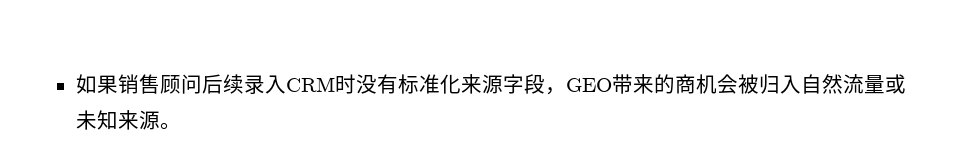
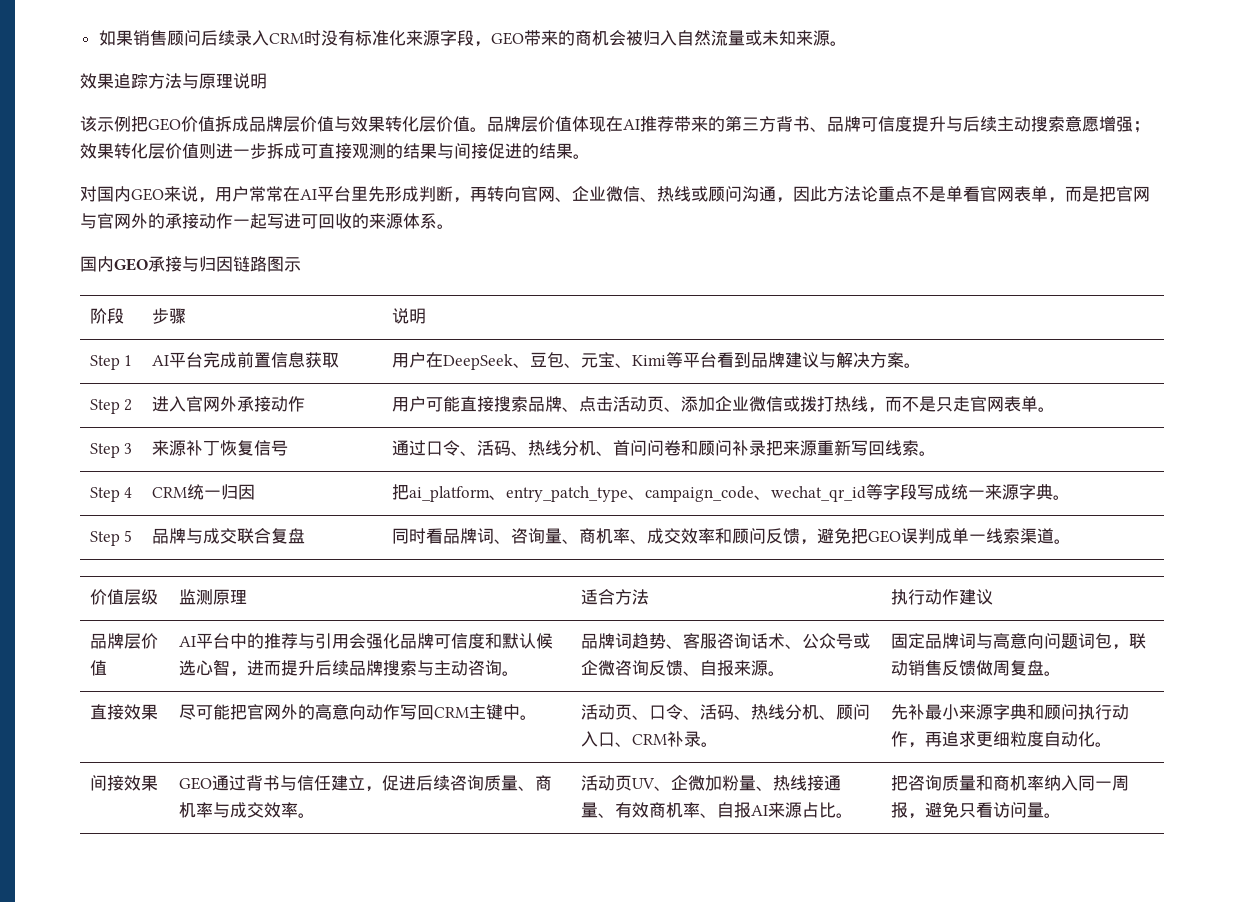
(181, 126) none -> [80,73,267,89] [80,116,1150,133] [80,143,590,159] [80,186,1150,203] [80,213,454,229] [80,256,301,272] [89,308,124,324] [151,308,186,324] [391,308,426,324] [89,355,133,370] [151,352,339,368] [391,352,921,370] [89,399,133,414] [151,396,305,412] [391,396,1055,413] [89,443,133,458] [151,440,288,456] [391,440,936,456] [89,487,133,502] [151,484,255,500] [391,484,1070,502] [89,530,133,546] [151,528,305,544] [391,528,1071,545] [89,589,158,605] [178,589,247,605] [580,589,649,605] [890,589,993,605] [89,633,158,649] [89,660,107,676] [178,633,553,649] [178,659,519,677] [580,633,870,649] [580,660,785,676] [890,633,1146,650] [890,660,1061,676] [89,704,158,720] [178,704,537,720] [580,704,870,720] [580,731,718,747] [890,704,1129,720] [890,731,1112,748] [89,775,158,791] [178,775,552,792] [178,802,315,818] [580,775,841,791] [580,802,853,818] [890,775,1129,791] [890,802,1061,819] // 效果追踪方法与原理说明 // 该示例把GEO价值拆成品牌层价值与效果转化层价值。品牌层价值体现在AI推荐带来的第三方背书、品牌可信度提升与后续主动搜索意愿增强；效果转化层价值则进一步拆成可直接观测的结果与间接促进的结果。 // 对国内GEO来说，用户常常在AI平台里先形成判断，再转向官网、企业微信、热线或顾问沟通，因此方法论重点不是单看官网表单，而是把官网与官网外的承接动作一起写进可回收的来源体系。 // 国内GEO承接与归因链路图示 // 阶段 | 步骤 | 说明 // Step 1 | AI平台完成前置信息获取 | 用户在DeepSeek、豆包、元宝、Kimi等平台看到品牌建议与解决方案。 // Step 2 | 进入官网外承接动作 | 用户可能直接搜索品牌、点击活动页、添加企业微信或拨打热线，而不是只走官网表单。 // Step 3 | 来源补丁恢复信号 | 通过口令、活码、热线分机、首问问卷和顾问补录把来源重新写回线索。 // Step 4 | CRM统一归因 | 把ai_platform、entry_patch_type、campaign_code、wechat_qr_id等字段写成统一来源字典。 // Step 5 | 品牌与成交联合复盘 | 同时看品牌词、咨询量、商机率、成交效率和顾问反馈，避免把GEO误判成单一线索渠道。 // 价值层级 | 监测原理 | 适合方法 | 执行动作建议 // 品牌层价值 | AI平台中的推荐与引用会强化品牌可信度和默认候选心智，进而提升后续品牌搜索与主动咨询。 | 品牌词趋势、客服咨询话术、公众号或企微咨询反馈、自报来源。 | 固定品牌词与高意向问题词包，联动销售反馈做周复盘。 // 直接效果 | 尽可能把官网外的高意向动作写回CRM主键中。 | 活动页、口令、活码、热线分机、顾问入口、CRM补录。 | 先补最小来源字典和顾问执行动作，再追求更细粒度自动化。 // 间接效果 | GEO通过背书与信任建立，促进后续咨询质量、商机率与成交效率。 | 活动页UV、企微加粉量、热线接通量、有效商机率、自报AI来源占比。 | 把咨询质量和商机率纳入同一周报，避免只看访问量。

